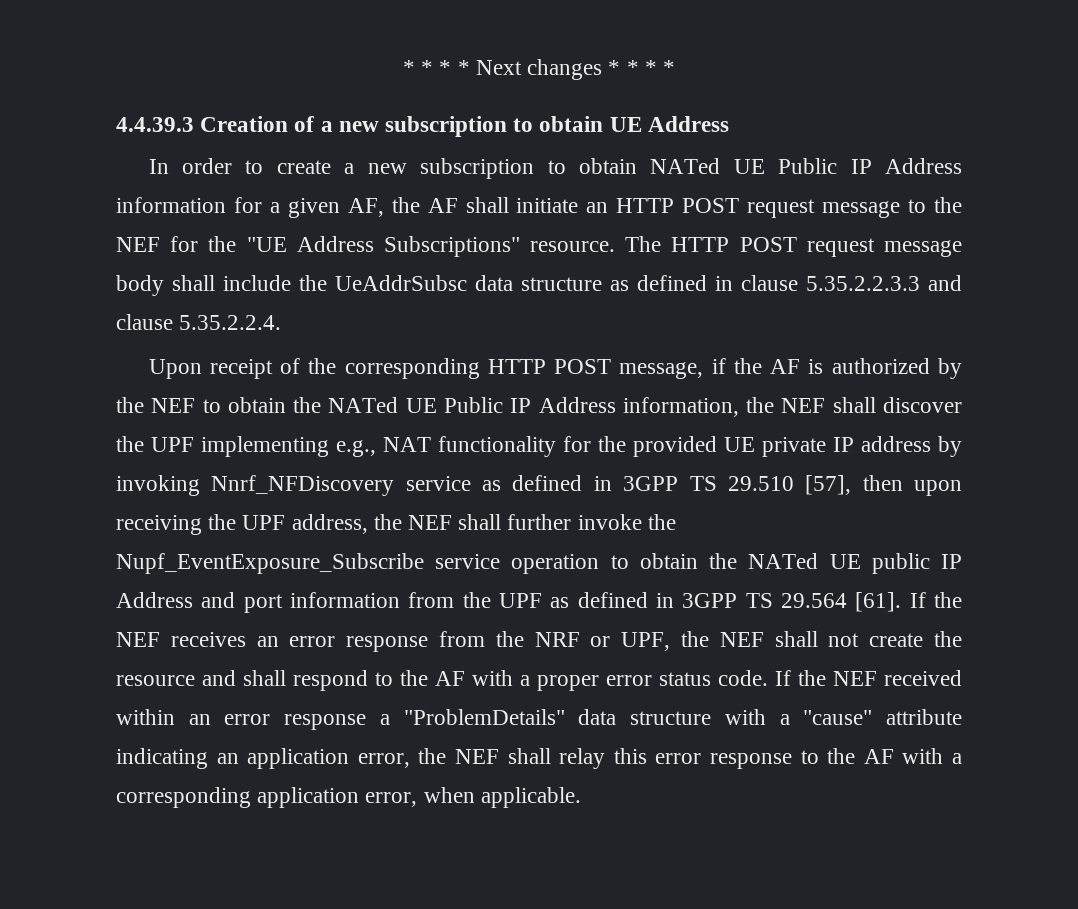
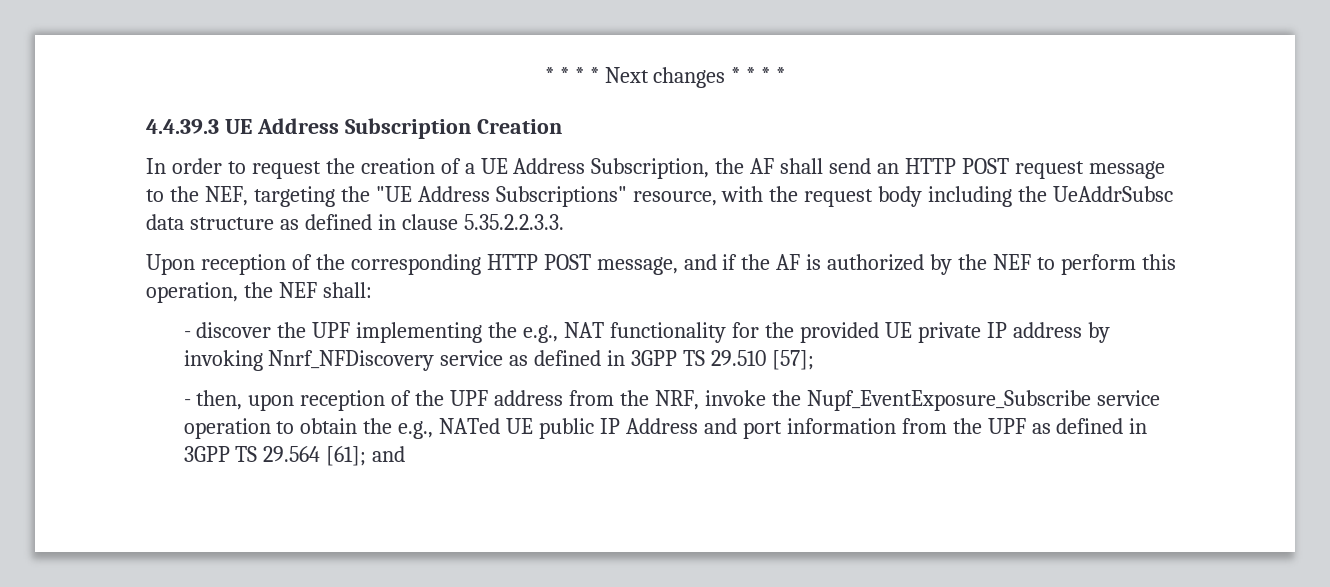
[200,116,729,137] Creation of a new subscription to obtain UE Address -> [224,118,562,139] UE Address Subscription Creation
[276,158,962,179] [116,197,384,218] create a new subscription to obtain NATed UE Public IP Address information for a given AF, -> [251,158,710,179] request the creation of a UE Address Subscription,
[516,198,579,213] initiate -> [829,158,872,174] send
[116,236,199,252] NEF for -> [204,186,335,207] NEF, targeting
[530,236,962,257] [116,275,291,296] resource. The HTTP POST request message body shall include -> [632,186,1013,207] resource, with the request body including
[806,275,962,291] [116,314,282,330] 5.35.2.2.3.3 and clause 5.35.2.2.4. -> [463,214,564,230] 5.35.2.2.3.3.
[209,359,273,379] receipt -> [200,254,286,275] reception
(704, 370) none -> [683,254,717,270] and
[227,397,876,417] obtain the NATed UE Public IP Address information, the NEF shall -> [1060,254,1176,275] [146,282,372,303] [183,331,191,338] perform this operation, the NEF shall: // -
(329, 446) none -> [488,322,518,338] the
[805,475,963,496] [116,514,572,535] [57], then upon receiving the UPF address, the NEF shall further -> [771,350,814,370] [183,390,699,411] [57]; // - then, upon reception of the UPF address from the NRF,
(738, 561) none -> [398,421,434,439] e.g.,
[855,592,963,612] [116,631,962,652] [116,670,962,691] [116,709,963,730] [116,748,963,769] [116,787,581,808] [61]. If the NEF receives an error response from the NRF or UPF, the NEF shall not create the resource and shall respond to the AF with a proper error status code. If the NEF received within an error response a "ProblemDetails" data structure with a "cause" attribute indicating an application error, the NEF shall relay this error response to the AF with a corresponding application error, when applicable. -> [326,446,406,466] [61]; and

